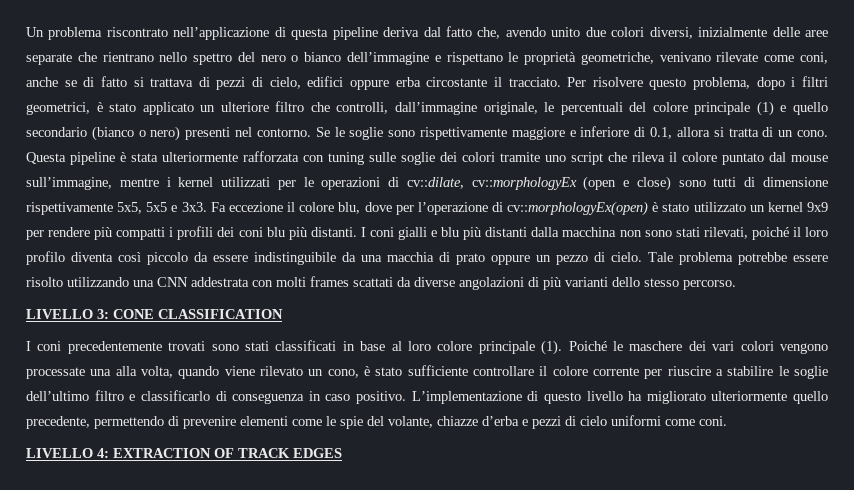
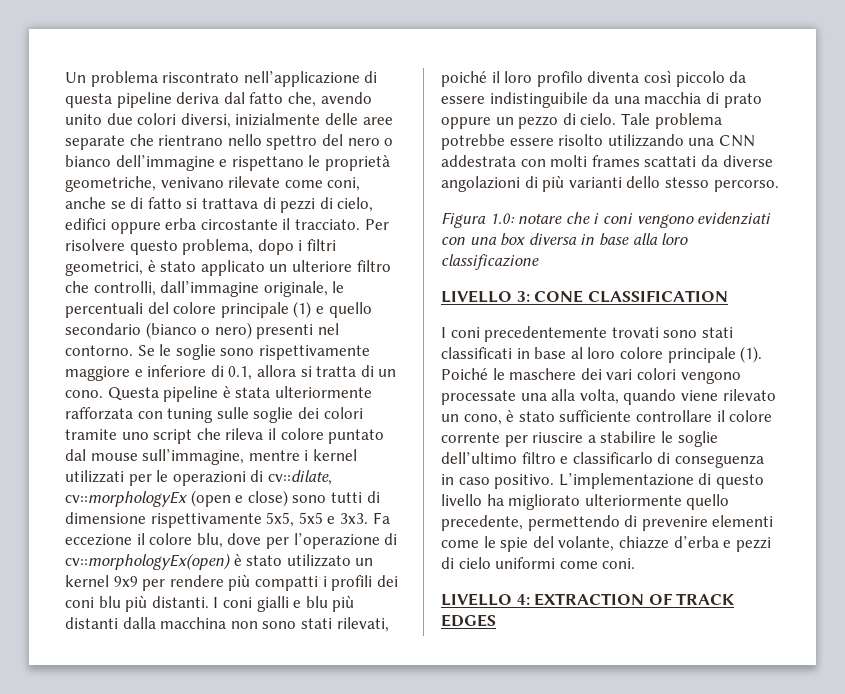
(736, 285) none -> [441,212,772,228] [441,233,689,246] [441,254,539,270] // Figura 1.0: notare che i coni vengono evidenziati con una box diversa in base alla loro classificazione

